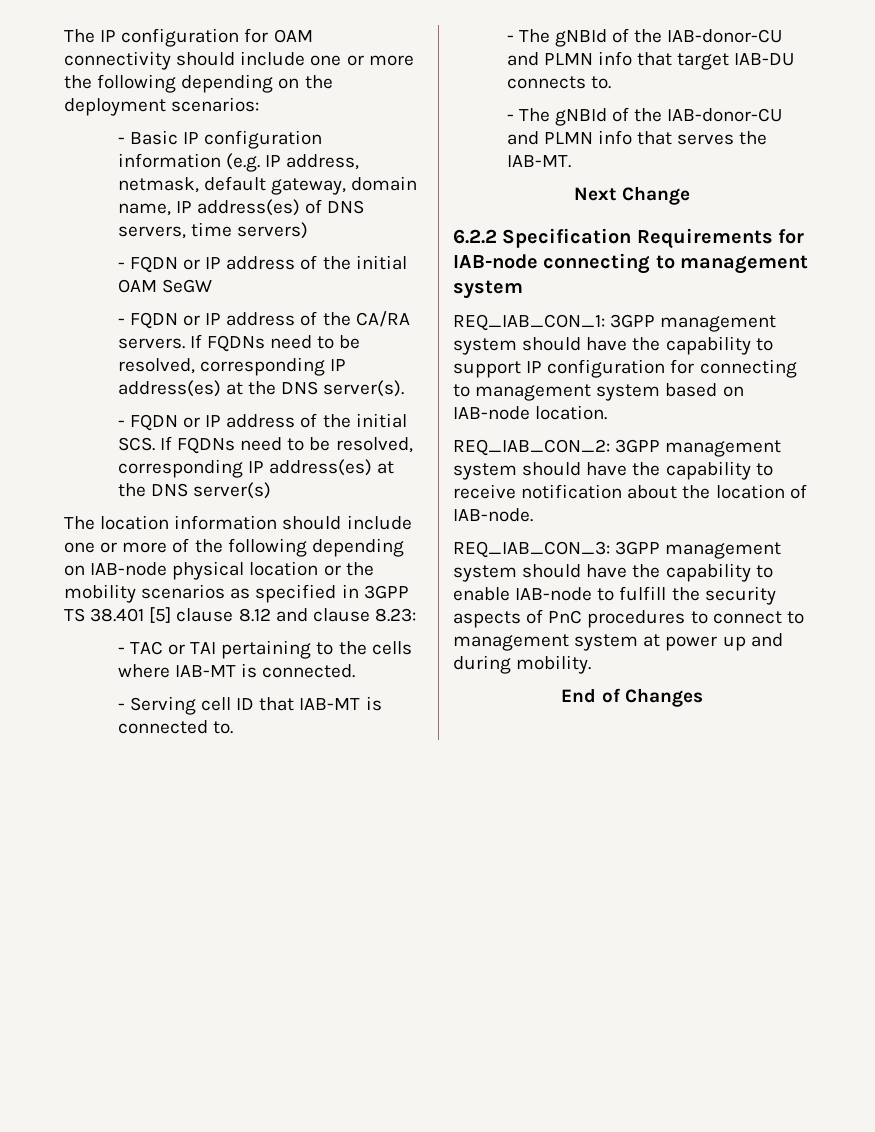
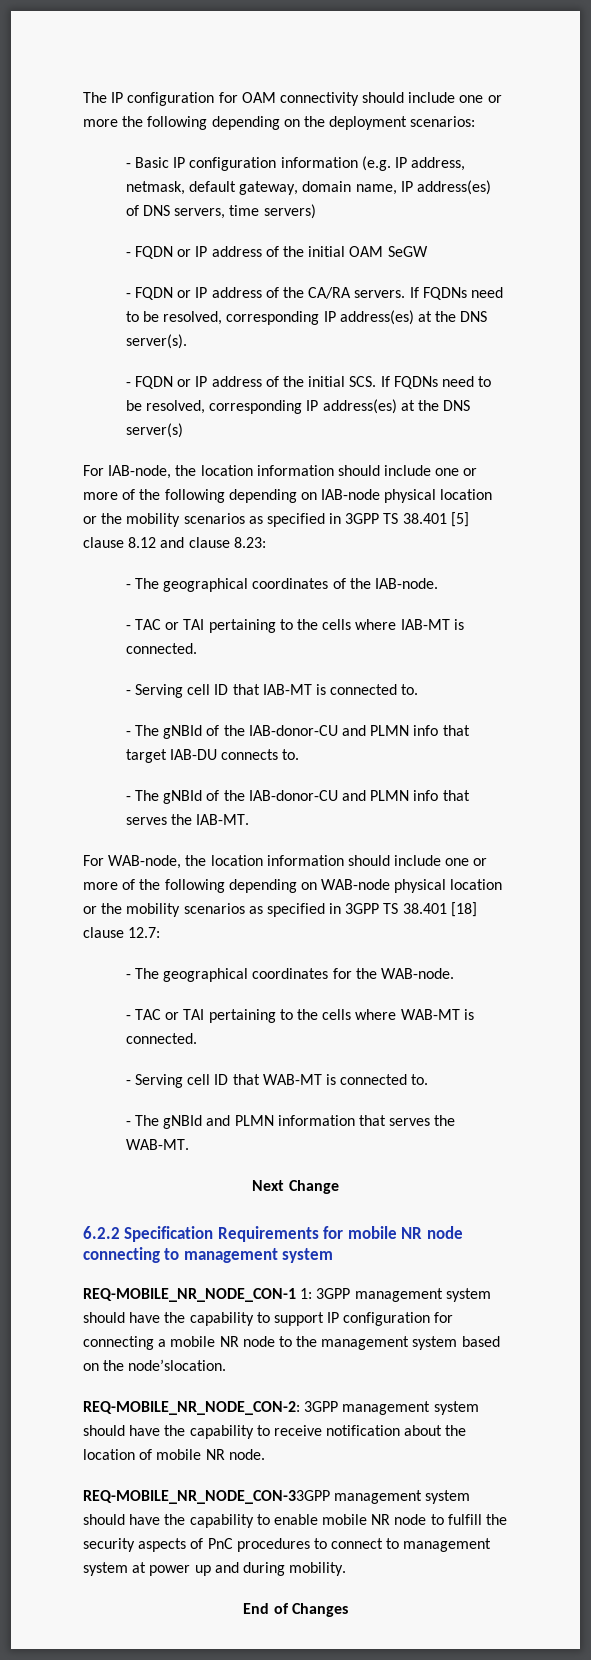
[64,516,95,530] The -> [83,465,197,479] For IAB-node, the
(416, 615) none -> [125,578,439,592] // - The geographical coordinates of the IAB-node.
(571, 161) none -> [83,855,488,869] [83,879,503,893] [83,902,477,917] [83,927,161,938] [125,968,455,982] [125,1009,474,1023] [125,1033,197,1044] [125,1074,429,1088] [125,1115,456,1129] [125,1139,189,1150] // For WAB-node, the location information should include one or more of the following depending on WAB-node physical location or the mobility scenarios as specified in 3GPP TS 38.401 [18] clause 12.7: // - The geographical coordinates for the WAB-node. // - TAC or TAI pertaining to the cells where WAB-MT is connected. // - Serving cell ID that WAB-MT is connected to. // - The gNBId and PLMN information that serves the WAB-MT.
[453,254,538,269] IAB-node -> [347,1226,463,1239] mobile NR node
[453,314,605,331] REQ_IAB_CON_1: -> [83,1288,313,1302] REQ-MOBILE_NR_NODE_CON-1 1:
[453,384,470,397] to -> [158,1336,318,1347] a mobile NR node to the
[453,405,608,420] [453,439,610,456] IAB-node location. // REQ_IAB_CON_2: -> [103,1359,227,1371] [83,1401,300,1415] the node’slocation. // REQ-MOBILE_NR_NODE_CON-2:
[453,508,533,522] [453,541,661,558] IAB-node. // REQ_IAB_CON_3: 3GPP -> [156,1449,265,1460] [83,1490,330,1504] mobile NR node. // REQ-MOBILE_NR_NODE_CON-33GPP
[515,587,593,601] IAB-node -> [322,1514,427,1525] mobile NR node

